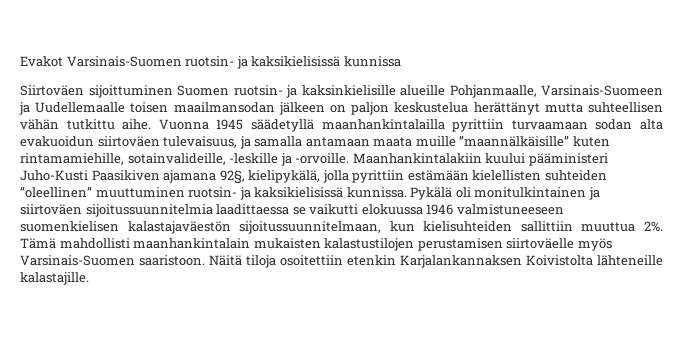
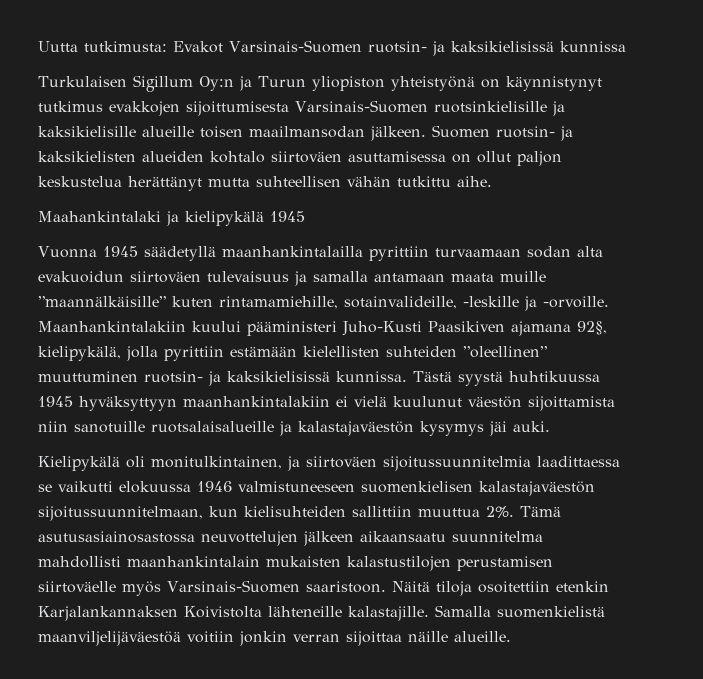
(20, 61) none -> [38,41,167,52] Uutta tutkimusta:
[20,85,663,98] [19,102,346,115] Siirtoväen sijoittuminen Suomen ruotsin- ja kaksinkielisille alueille Pohjanmaalle, Varsinais-Suomeen ja Uudellemaalle toisen maailmansodan jälkeen on -> [38,75,602,92] [38,100,565,116] [38,125,573,141] [38,151,511,163] Turkulaisen Sigillum Oy:n ja Turun yliopiston yhteistyönä on käynnistynyt tutkimus evakkojen sijoittumisesta Varsinais-Suomen ruotsinkielisille ja kaksikielisille alueille toisen maailmansodan jälkeen. Suomen ruotsin- ja kaksikielisten alueiden kohtalo siirtoväen asuttamisessa on ollut
(152, 124) none -> [38,211,305,226] // Maahankintalaki ja kielipykälä 1945 //
[163,136,238,148] tulevaisuus, -> [207,271,289,282] tulevaisuus
[410,187,587,200] Pykälä oli monitulkintainen -> [413,371,600,386] [38,396,615,411] [38,421,550,436] [38,456,282,471] Tästä syystä huhtikuussa 1945 hyväksyttyyn maanhankintalakiin ei vielä kuulunut väestön sijoittamista niin sanotuille ruotsalaisalueille ja kalastajaväestön kysymys jäi auki. // Kielipykälä oli monitulkintainen,
(56, 243) none -> [38,531,543,546] asutusasiainosastossa neuvottelujen jälkeen aikaansaatu suunnitelma
(89, 278) none -> [435,605,605,618] [38,631,511,646] Samalla suomenkielistä maanviljelijäväestöä voitiin jonkin verran sijoittaa näille alueille.

